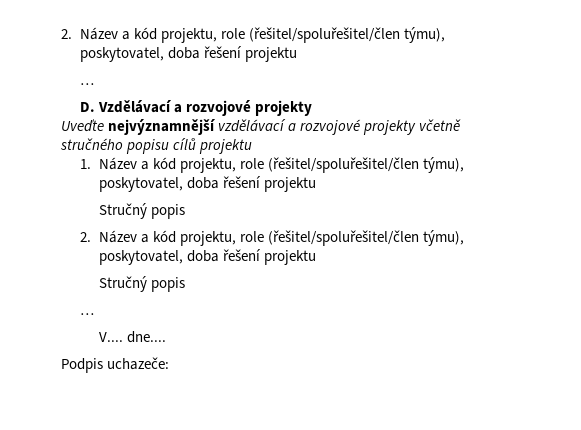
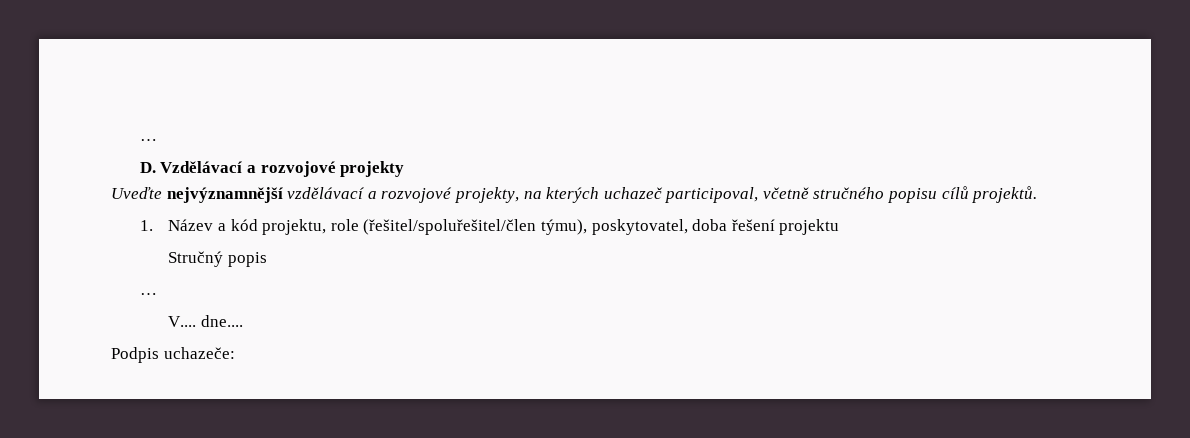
[61,27,446,43] [79,46,298,62] 2. Název a kód projektu, role (řešitel/spoluřešitel/člen týmu), poskytovatel, doba řešení projektu // -> (139, 140) none
[363,119,462,135] [60,138,253,154] [79,157,465,173] [98,176,316,192] [98,203,185,219] [79,232,91,242] projekty včetně stručného popisu cílů projektu // 1. Název a kód projektu, role (řešitel/spoluřešitel/člen týmu), poskytovatel, doba řešení projektu // Stručný popis // 2. -> [454,186,1038,203] [139,220,153,231] projekty, na kterých uchazeč participoval, včetně stručného popisu cílů projektů. // 1.

